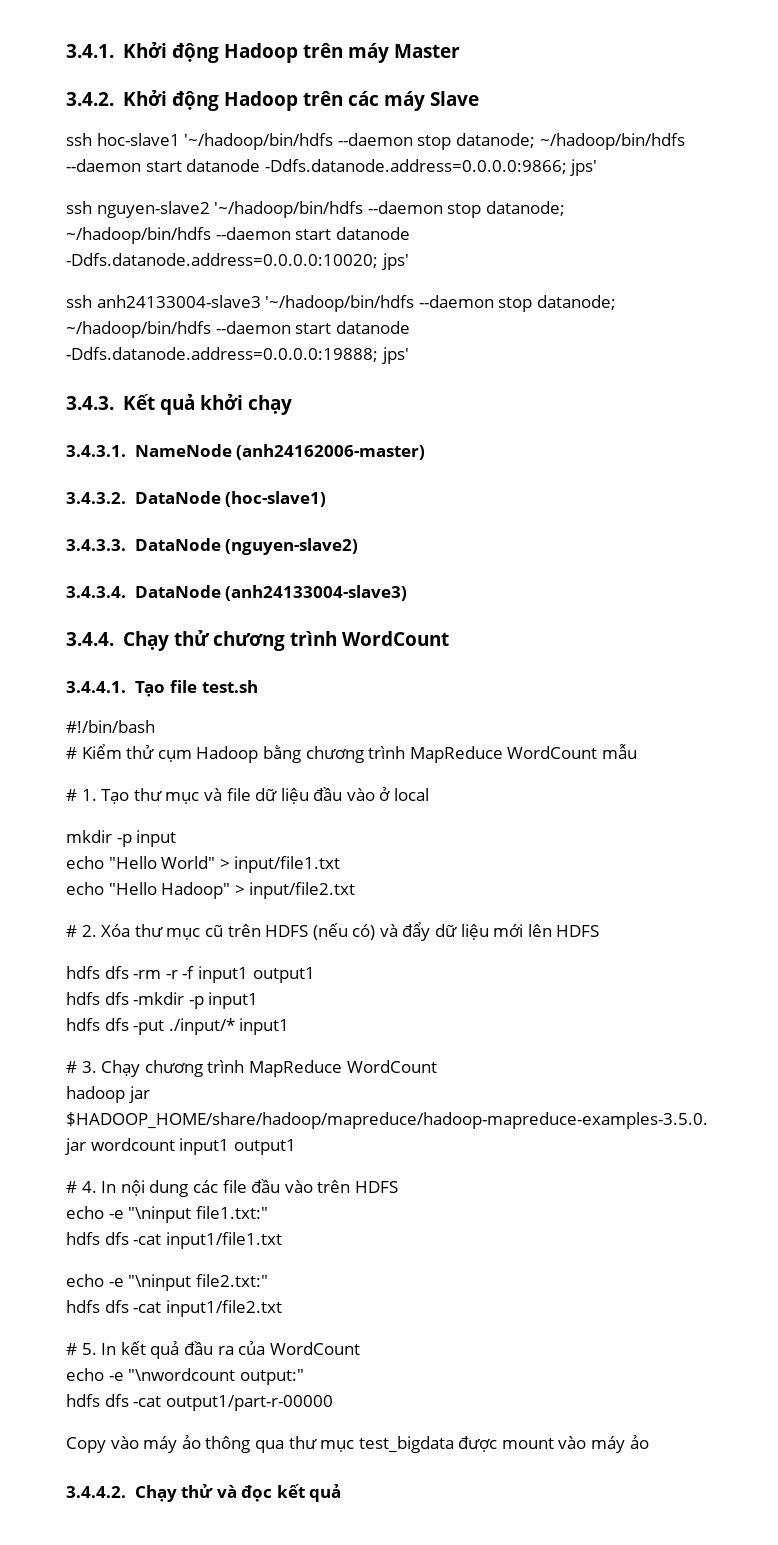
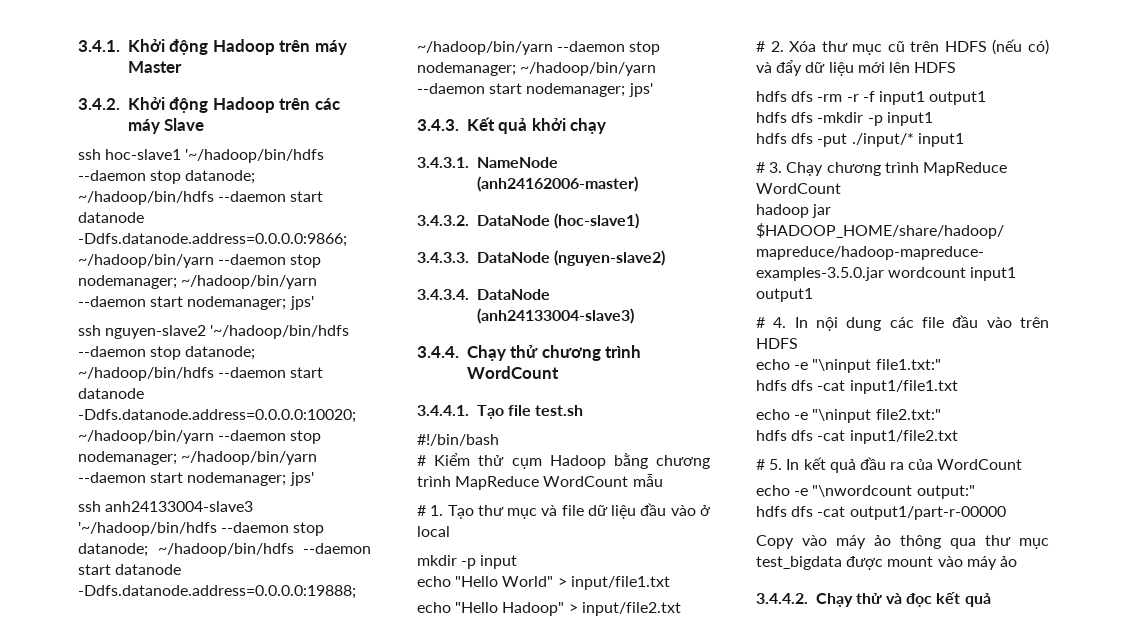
(567, 166) none -> [78,254,322,268] [78,275,318,289] [78,296,287,310] ~/hadoop/bin/yarn --daemon stop nodemanager; ~/hadoop/bin/yarn --daemon start nodemanager;
(378, 260) none -> [78,430,322,444] [78,451,318,465] [78,472,287,486] ~/hadoop/bin/yarn --daemon stop nodemanager; ~/hadoop/bin/yarn --daemon start nodemanager;
(378, 354) none -> [417,41,661,55] [417,62,657,76] [417,83,626,97] ~/hadoop/bin/yarn --daemon stop nodemanager; ~/hadoop/bin/yarn --daemon start nodemanager;

